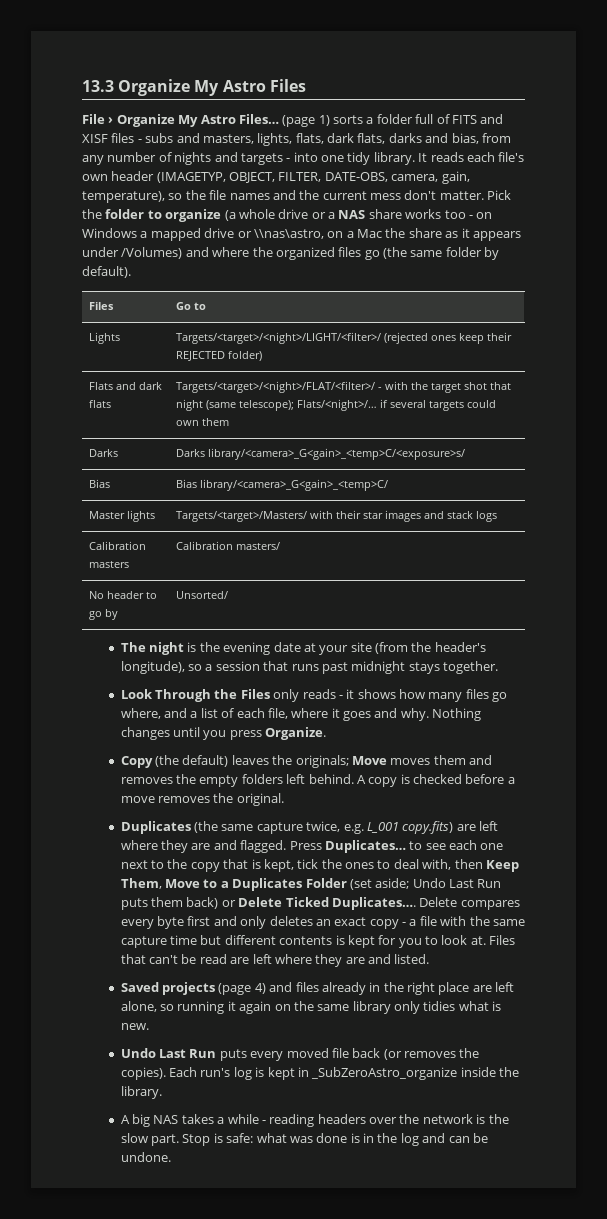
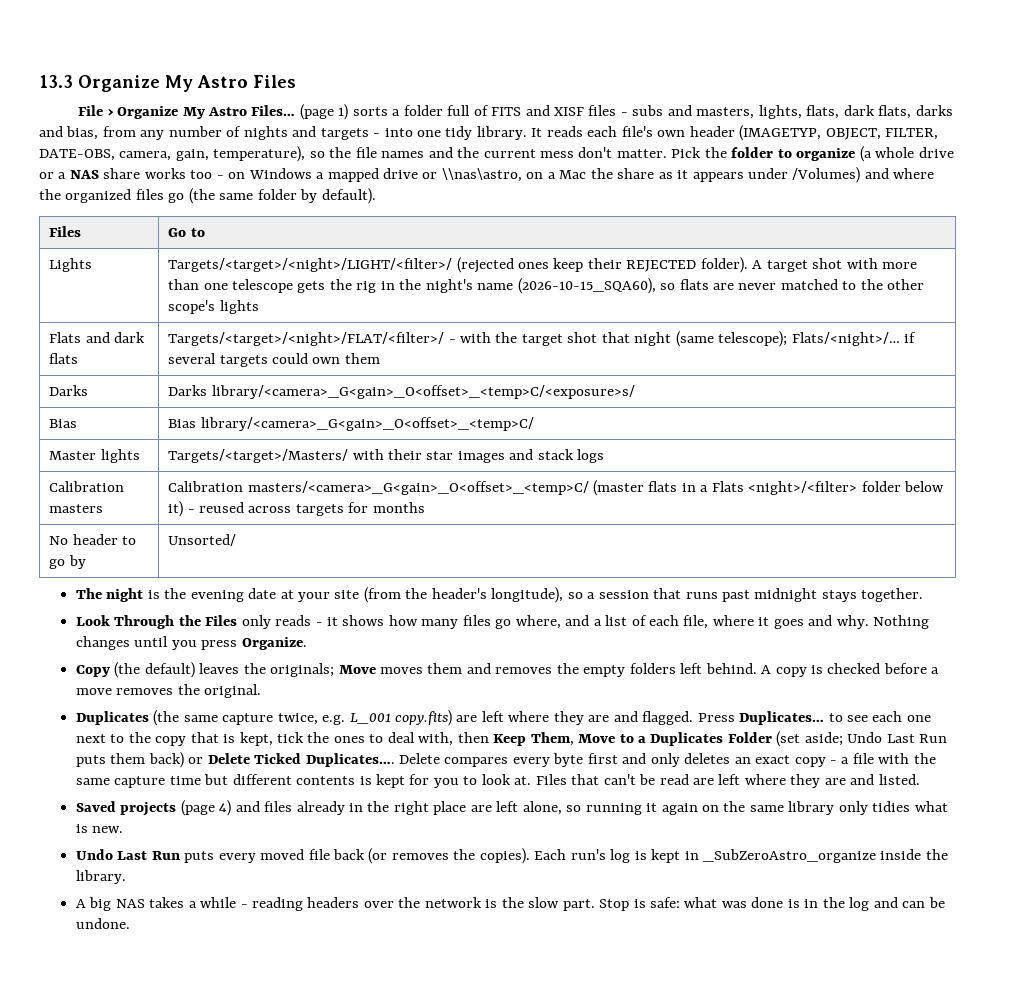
[228,351,263,361] folder) -> [700,257,918,273] [168,278,925,294] [168,300,259,314] folder). A target shot with more than one telescope gets the rig in the night's name (2026-10-15_SQA60), so flats are never matched to the other scope's lights
[208,448,466,460] library/<camera>_G<gain>_<temp>C/<exposure>s/ -> [211,385,635,399] library/<camera>_G<gain>_O<offset>_<temp>C/<exposure>s/
[200,479,389,491] library/<camera>_G<gain>_<temp>C/ -> [200,417,534,431] library/<camera>_G<gain>_O<offset>_<temp>C/
[236,542,281,550] masters/ -> [247,480,945,496] [168,501,425,517] masters/<camera>_G<gain>_O<offset>_<temp>C/ (master flats in a Flats <night>/<filter> folder below it) - reused across targets for months

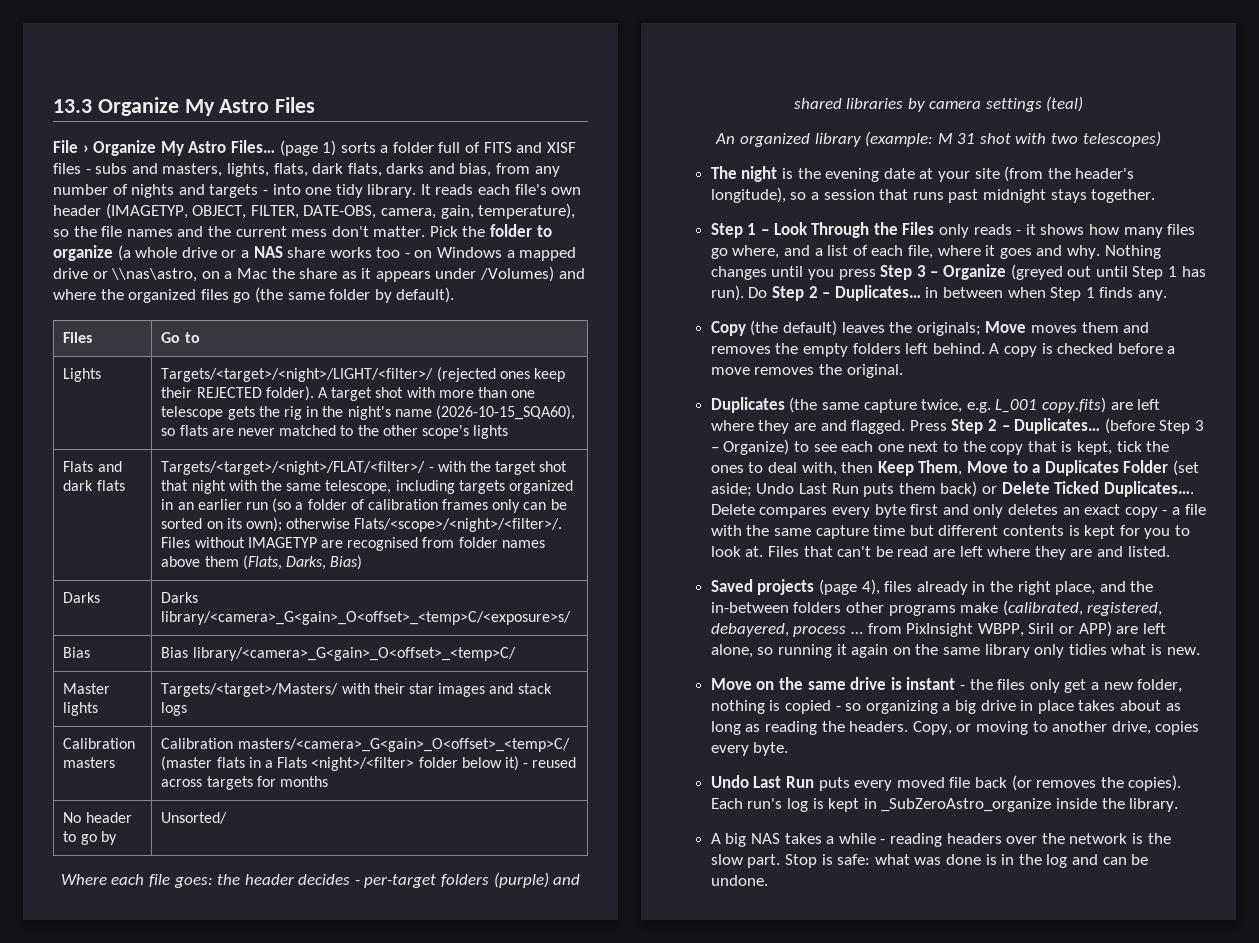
[675,331,917,347] [168,353,380,367] (same telescope); Flats/<night>/… if several targets could own them -> [228,480,573,494] [161,498,567,513] [161,517,563,532] [161,537,545,551] [161,555,363,570] with the same telescope, including targets organized in an earlier run (so a folder of calibration frames only can be sorted on its own); otherwise Flats/<scope>/<night>/<filter>/. Files without IMAGETYP are recognised from folder names above them (Flats, Darks, Bias)
(237, 540) none -> [60,872,581,888] [793,96,1084,112] [715,131,1161,147] // Where each file goes: the header decides - per-target folders (purple) and shared libraries by camera settings (teal) // An organized library (example: M 31 shot with two telescopes)
(924, 595) none -> [710,223,770,238] Step 1 –
[241,637,307,650] Organize. -> [880,264,1206,280] [710,285,1167,301] Step 3 – Organize (greyed out until Step 1 has run). Do Step 2 – Duplicates… in between when Step 1 finds any.
[739,711,825,725] Duplicates… -> [951,418,1204,434] [710,439,790,455] Step 2 – Duplicates… (before Step 3 – Organize)
[219,800,260,816] 4) and -> [861,579,880,595] 4),
[433,801,467,815] place -> [1055,581,1154,595] [710,600,1163,616] [710,621,1112,637] place, and the in-between folders other programs make (calibrated, registered, debayered, process … from PixInsight WBPP, Siril or APP)
(124, 829) none -> [710,677,1183,693] [710,700,1181,714] [710,721,1200,735] [710,742,789,756] // Move on the same drive is instant - the files only get a new folder, nothing is copied - so organizing a big drive in place takes about as long as reading the headers. Copy, or moving to another drive, copies every byte.

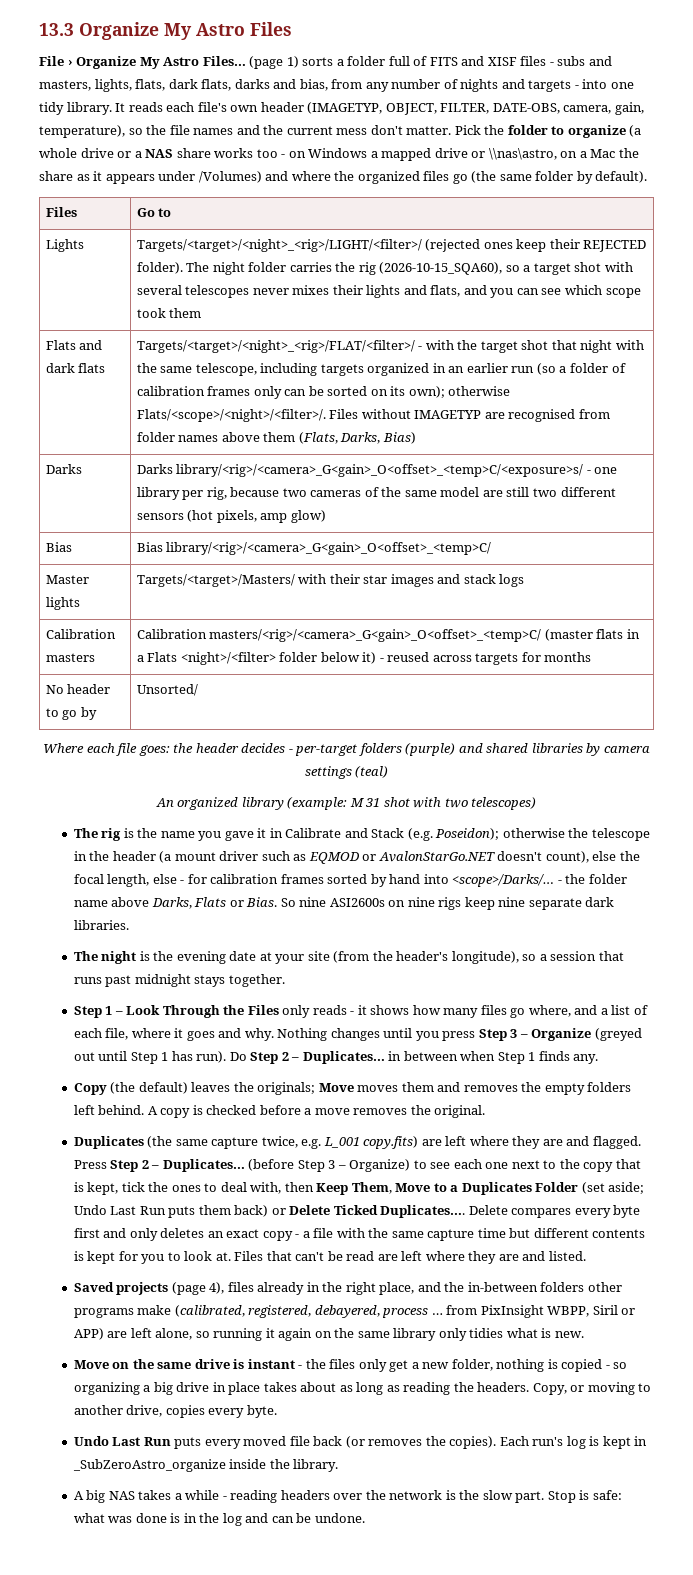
[161,368,434,382] Targets/<target>/<night>/LIGHT/<filter>/ -> [136,239,422,252] Targets/<target>/<night>_<rig>/LIGHT/<filter>/
[317,387,536,401] [161,405,575,420] [161,425,509,439] A target shot with more than one telescope gets the rig in the night's name (2026-10-15_SQA60), so flats are never matched to the other scope's lights -> [186,262,633,275] [136,285,641,298] [136,308,202,318] The night folder carries the rig (2026-10-15_SQA60), so a target shot with several telescopes never mixes their lights and flats, and you can see which scope took them
[161,461,426,475] Targets/<target>/<night>/FLAT/<filter>/ -> [136,340,415,353] Targets/<target>/<night>_<rig>/FLAT/<filter>/
[161,611,572,625] library/<camera>_G<gain>_O<offset>_<temp>C/<exposure>s/ -> [176,464,618,477] [136,487,616,500] [136,510,326,523] library/<rig>/<camera>_G<gain>_O<offset>_<temp>C/<exposure>s/ - one library per rig, because two cameras of the same model are still two different sensors (hot pixels, amp glow)
[192,647,516,661] library/<camera>_G<gain>_O<offset>_<temp>C/ -> [166,542,492,555] library/<rig>/<camera>_G<gain>_O<offset>_<temp>C/
[237,738,570,752] masters/<camera>_G<gain>_O<offset>_<temp>C/ -> [209,629,542,642] masters/<rig>/<camera>_G<gain>_O<offset>_<temp>C/
(1161, 139) none -> [73,828,650,841] [73,851,640,864] [73,874,627,887] [73,897,615,910] [73,920,129,930] // The rig is the name you gave it in Calibrate and Stack (e.g. Poseidon); otherwise the telescope in the header (a mount driver such as EQMOD or AvalonStarGo.NET doesn't count), else the focal length, else - for calibration frames sorted by hand into <scope>/Darks/… - the folder name above Darks, Flats or Bias. So nine ASI2600s on nine rigs keep nine separate dark libraries.

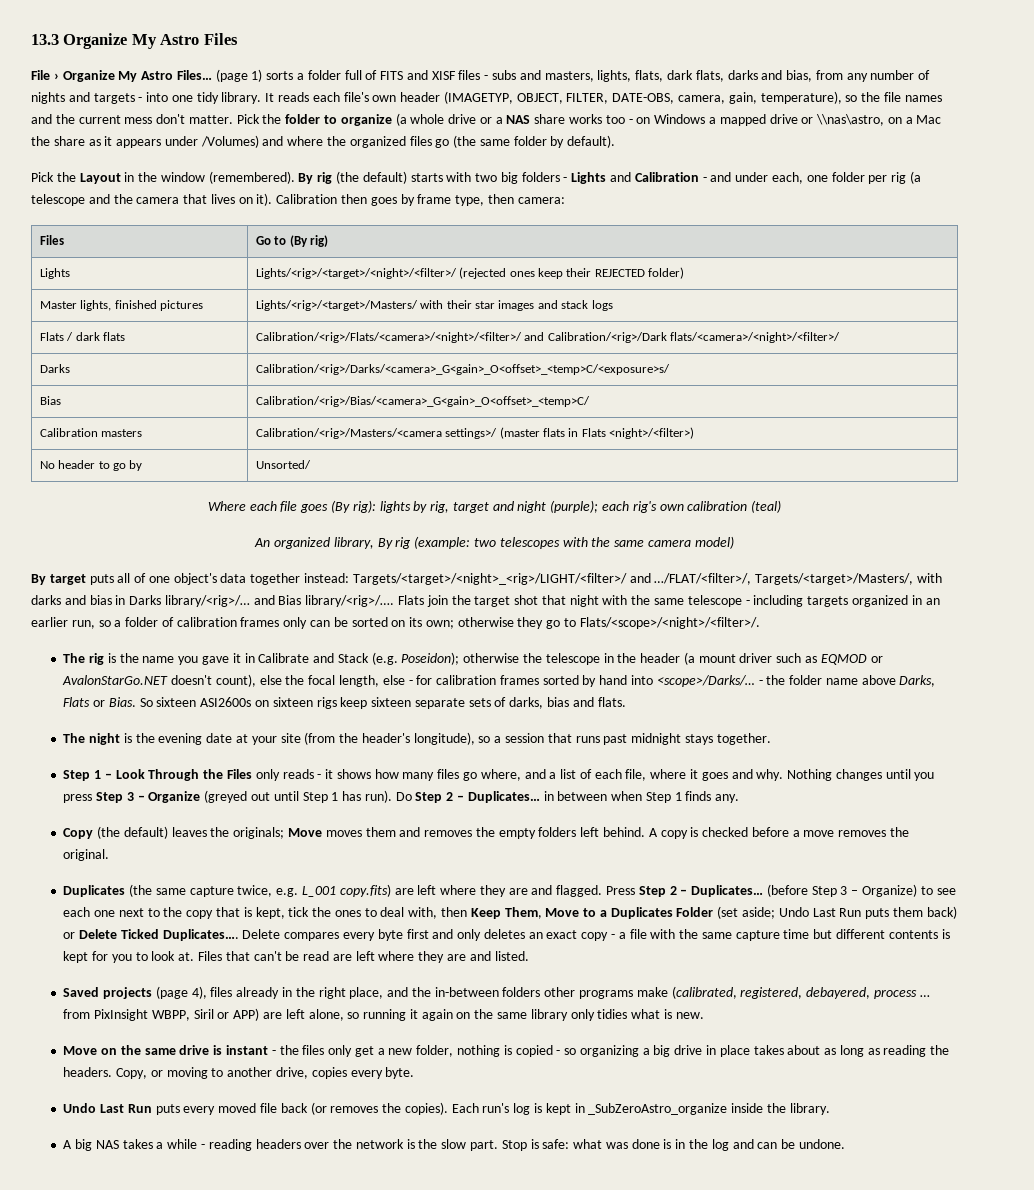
(648, 177) none -> [31,171,921,184] [31,193,565,206] // Pick the Layout in the window (remembered). By rig (the default) starts with two big folders - Lights and Calibration - and under each, one folder per rig (a telescope and the camera that lives on it). Calibration then goes by frame type, then camera:
(172, 212) none -> [289,235,329,247] (By rig)
[136,239,422,252] Targets/<target>/<night>_<rig>/LIGHT/<filter>/ -> [255,268,457,279] Lights/<rig>/<target>/<night>/<filter>/
[136,262,633,275] [136,285,641,298] [136,308,202,318] [45,340,103,350] [45,363,106,373] [136,340,644,353] [136,363,626,376] [136,386,511,399] [136,409,610,422] [136,432,416,444] [45,464,82,474] [136,464,618,477] [136,487,616,500] [136,510,326,523] [45,542,72,552] [136,542,492,555] [45,575,89,584] [45,597,80,610] [136,574,295,587] folder). The night folder carries the rig (2026-10-15_SQA60), so a target shot with several telescopes never mixes their lights and flats, and you can see which scope took them // Flats and dark flats | Targets/<target>/<night>_<rig>/FLAT/<filter>/ - with the target shot that night with the same telescope, including targets organized in an earlier run (so a folder of calibration frames only can be sorted on its own); otherwise Flats/<scope>/<night>/<filter>/. Files without IMAGETYP are recognised from folder names above them (Flats, Darks, Bias) // Darks | Darks library/<rig>/<camera>_G<gain>_O<offset>_<temp>C/<exposure>s/ - one library per rig, because two cameras of the same model are still two different sensors (hot pixels, amp glow) // Bias | Bias library/<rig>/<camera>_G<gain>_O<offset>_<temp>C/ // Master lights | Targets/<target>/Masters/ -> [648,267,685,279] [39,300,204,311] [255,300,418,311] folder) // Master lights, finished pictures | Lights/<rig>/<target>/Masters/
(525, 580) none -> [39,332,126,341] [255,332,841,343] [39,364,70,373] [255,364,670,375] [39,396,61,405] [255,396,590,407] // Flats / dark flats | Calibration/<rig>/Flats/<camera>/<night>/<filter>/ and Calibration/<rig>/Dark flats/<camera>/<night>/<filter>/ // Darks | Calibration/<rig>/Darks/<camera>_G<gain>_O<offset>_<temp>C/<exposure>s/ // Bias | Calibration/<rig>/Bias/<camera>_G<gain>_O<offset>_<temp>C/
[136,629,542,642] Calibration masters/<rig>/<camera>_G<gain>_O<offset>_<temp>C/ -> [255,428,498,439] Calibration/<rig>/Masters/<camera settings>/
[136,652,592,665] a Flats <night>/<filter> folder below it) - reused across targets for months -> [581,427,695,439] Flats <night>/<filter>)
[138,743,650,756] [304,766,389,779] [155,797,537,810] goes: the header decides - per-target folders (purple) and shared libraries by camera settings (teal) // An organized library (example: M 31 shot with two telescopes) -> [300,500,782,513] [254,536,734,549] [31,573,942,585] [31,595,940,607] [31,617,760,629] goes (By rig): lights by rig, target and night (purple); each rig's own calibration (teal) // An organized library, By rig (example: two telescopes with the same camera model) // By target puts all of one object's data together instead: Targets/<target>/<night>_<rig>/LIGHT/<filter>/ and …/FLAT/<filter>/, Targets/<target>/Masters/, with darks and bias in Darks library/<rig>/… and Bias library/<rig>/…. Flats join the target shot that night with the same telescope - including targets organized in an earlier run, so a folder of calibration frames only can be sorted on its own; otherwise they go to Flats/<scope>/<night>/<filter>/.
[299,897,327,907] nine -> [156,697,197,707] sixteen
[407,897,435,907] nine -> [272,697,313,707] sixteen
[498,897,615,910] [73,920,129,930] nine separate dark libraries. -> [371,697,626,709] sixteen separate sets of darks, bias and flats.

